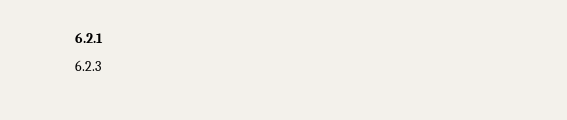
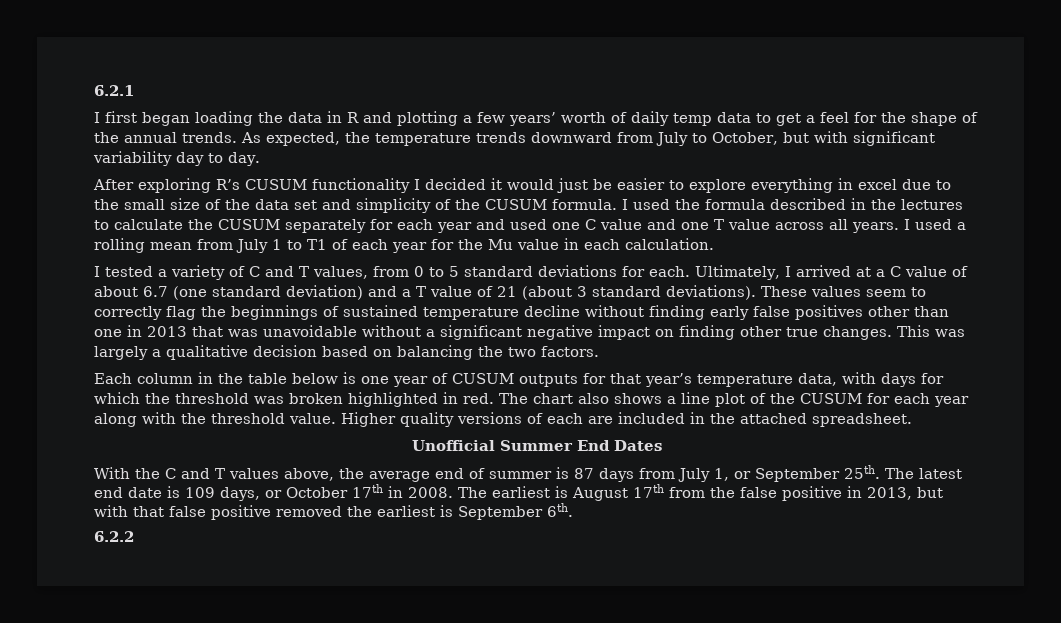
[75,60,101,71] 6.2.3 -> [94,111,978,126] [94,131,935,146] [93,151,260,166] [93,178,951,193] [94,198,963,213] [94,219,966,233] [94,238,714,253] [94,265,968,280] [94,285,926,300] [94,305,949,320] [94,325,965,340] [94,345,599,360] [94,372,944,387] [94,392,969,407] [94,412,912,427] [411,440,662,451] [94,465,962,482] [94,484,943,501] [94,503,573,520] [94,531,134,542] I first began loading the data in R and plotting a few years’ worth of daily temp data to get a feel for the shape of the annual trends. As expected, the temperature trends downward from July to October, but with significant variability day to day. // After exploring R’s CUSUM functionality I decided it would just be easier to explore everything in excel due to the small size of the data set and simplicity of the CUSUM formula. I used the formula described in the lectures to calculate the CUSUM separately for each year and used one C value and one T value across all years. I used a rolling mean from July 1 to T1 of each year for the Mu value in each calculation. // I tested a variety of C and T values, from 0 to 5 standard deviations for each. Ultimately, I arrived at a C value of about 6.7 (one standard deviation) and a T value of 21 (about 3 standard deviations). These values seem to correctly flag the beginnings of sustained temperature decline without finding early false positives other than one in 2013 that was unavoidable without a significant negative impact on finding other true changes. This was largely a qualitative decision based on balancing the two factors. // Each column in the table below is one year of CUSUM outputs for that year’s temperature data, with days for which the threshold was broken highlighted in red. The chart also shows a line plot of the CUSUM for each year along with the threshold value. Higher quality versions of each are included in the attached spreadsheet. // Unofficial Summer End Dates // With the C and T values above, the average end of summer is 87 days from July 1, or September 25th. The latest end date is 109 days, or October 17th in 2008. The earliest is August 17th from the false positive in 2013, but with that false positive removed the earliest is September 6th. // 6.2.2

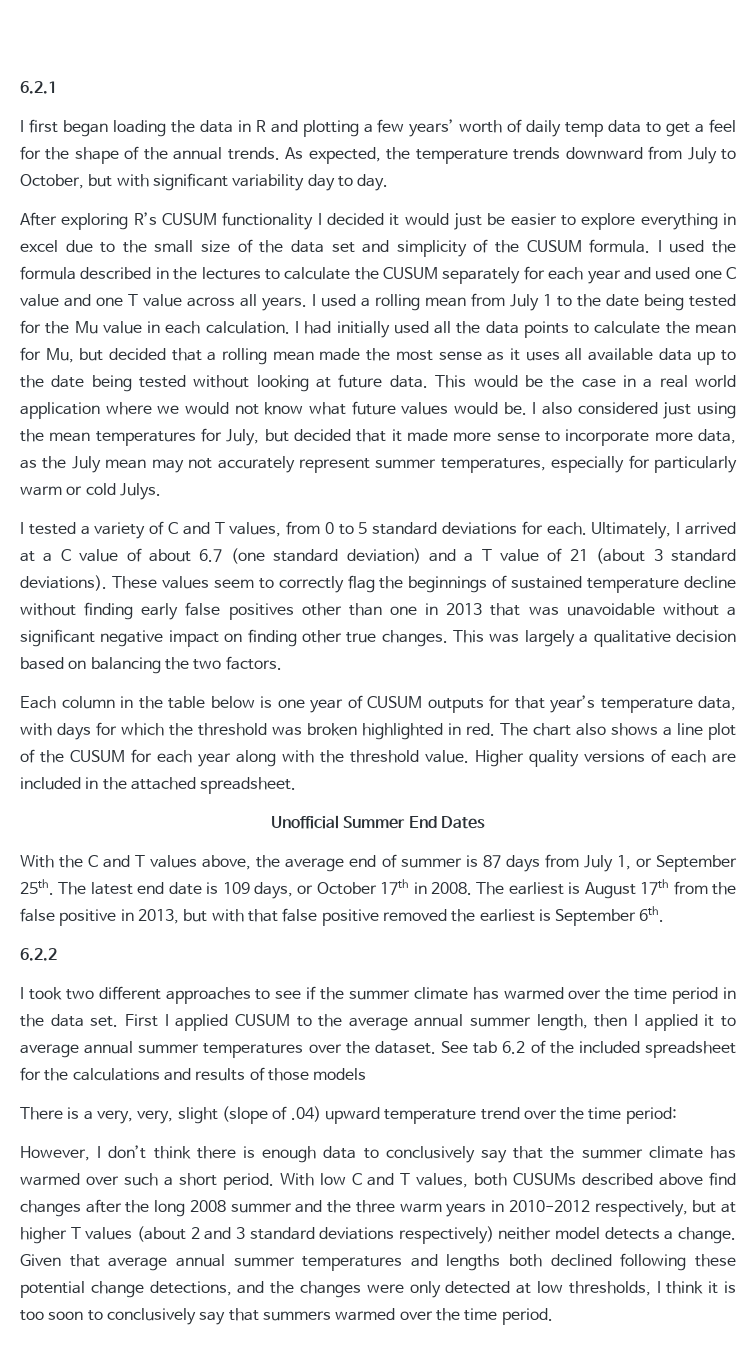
[307,239,427,253] T1 of each year -> [577,294,736,311] the date being tested
(714, 244) none -> [294,321,737,338] [20,347,737,365] [20,374,737,392] [20,401,736,419] [20,428,737,446] [20,455,737,473] [20,483,161,500] I had initially used all the data points to calculate the mean for Mu, but decided that a rolling mean made the most sense as it uses all available data up to the date being tested without looking at future data. This would be the case in a real world application where we would not know what future values would be. I also considered just using the mean temperatures for July, but decided that it made more sense to incorporate more data, as the July mean may not accurately represent summer temperatures, especially for particularly warm or cold Julys.
(134, 536) none -> [20,986,736,1004] [20,1014,736,1031] [20,1040,736,1058] [20,1067,367,1081] [20,1106,677,1124] [20,1145,737,1163] [20,1172,736,1190] [20,1199,737,1217] [20,1226,736,1244] [20,1253,736,1271] [20,1281,736,1298] [20,1308,553,1325] // I took two different approaches to see if the summer climate has warmed over the time period in the data set. First I applied CUSUM to the average annual summer length, then I applied it to average annual summer temperatures over the dataset. See tab 6.2 of the included spreadsheet for the calculations and results of those models // There is a very, very, slight (slope of .04) upward temperature trend over the time period: // However, I don’t think there is enough data to conclusively say that the summer climate has warmed over such a short period. With low C and T values, both CUSUMs described above find changes after the long 2008 summer and the three warm years in 2010-2012 respectively, but at higher T values (about 2 and 3 standard deviations respectively) neither model detects a change. Given that average annual summer temperatures and lengths both declined following these potential change detections, and the changes were only detected at low thresholds, I think it is too soon to conclusively say that summers warmed over the time period.

